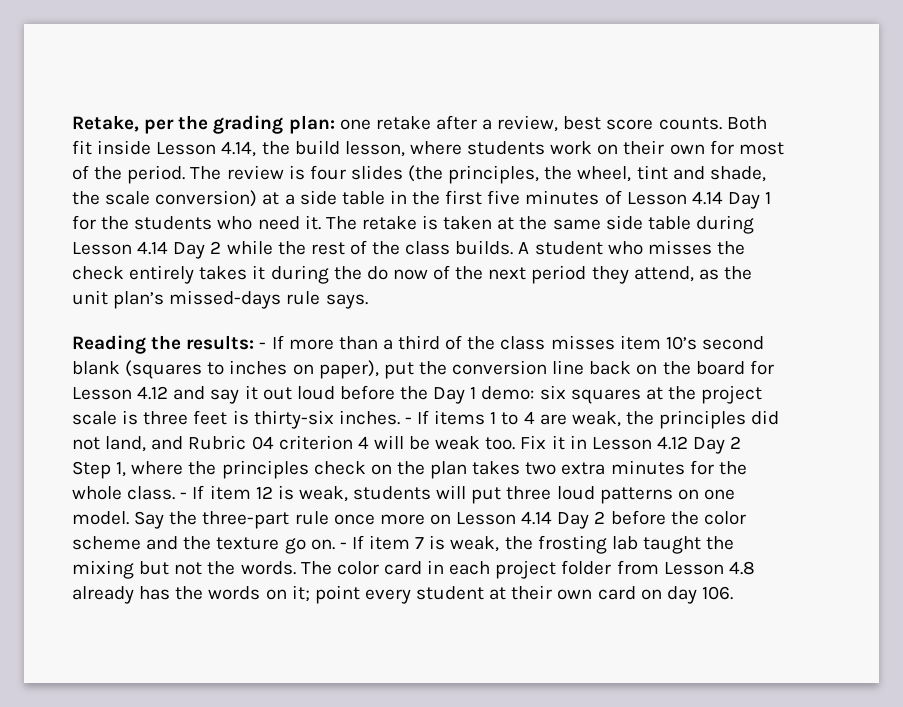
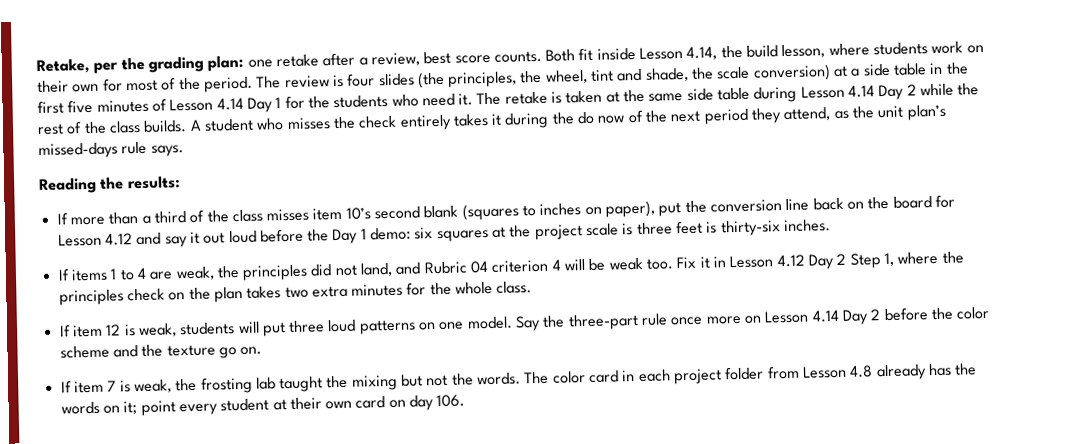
[259,342,267,349] - -> (181, 183) //
[404,417,412,424] - -> (831, 226) //
[180,492,188,499] - -> (533, 287) //
[339,542,347,549] - -> (263, 350) //

